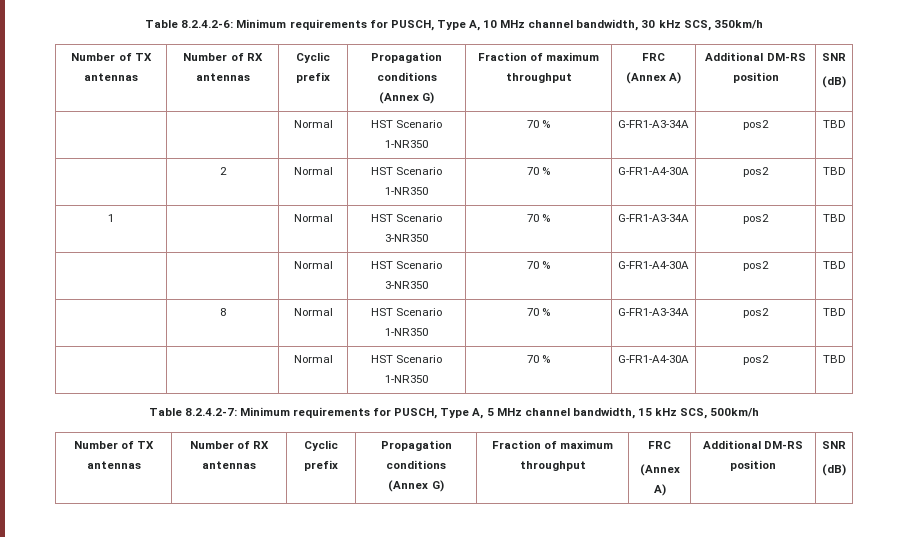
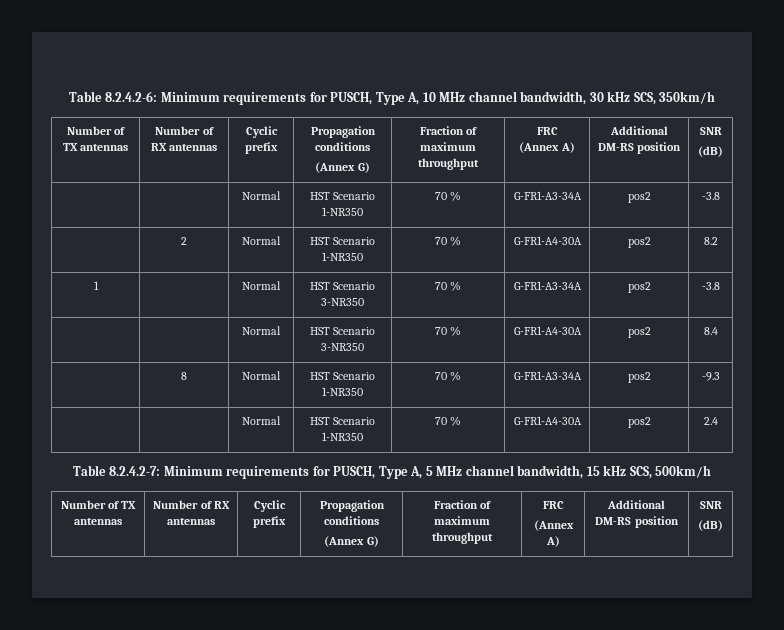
[822,120,846,128] TBD -> [701,192,720,200] -3.8
[822,167,846,175] TBD -> [703,237,718,245] 8.2
[822,214,846,222] TBD -> [701,282,720,290] -3.8
[822,261,846,269] TBD -> [703,327,718,335] 8.4
[822,308,846,316] [293,355,333,363] [370,355,443,363] [385,375,428,383] [526,355,551,363] [618,355,689,363] [743,355,769,365] [822,355,846,363] TBD // | | Normal | HST Scenario 1-NR350 | 70 % | G-FR1-A4-30A | pos2 | TBD -> [701,372,720,381] [242,416,281,425] [309,417,376,425] [322,432,363,441] [434,416,462,426] [513,416,582,425] [627,417,651,428] [703,417,718,425] -9.3 // | | Normal | HST Scenario 1-NR350 | 70 % | G-FR1-A4-30A | pos2 | 2.4

